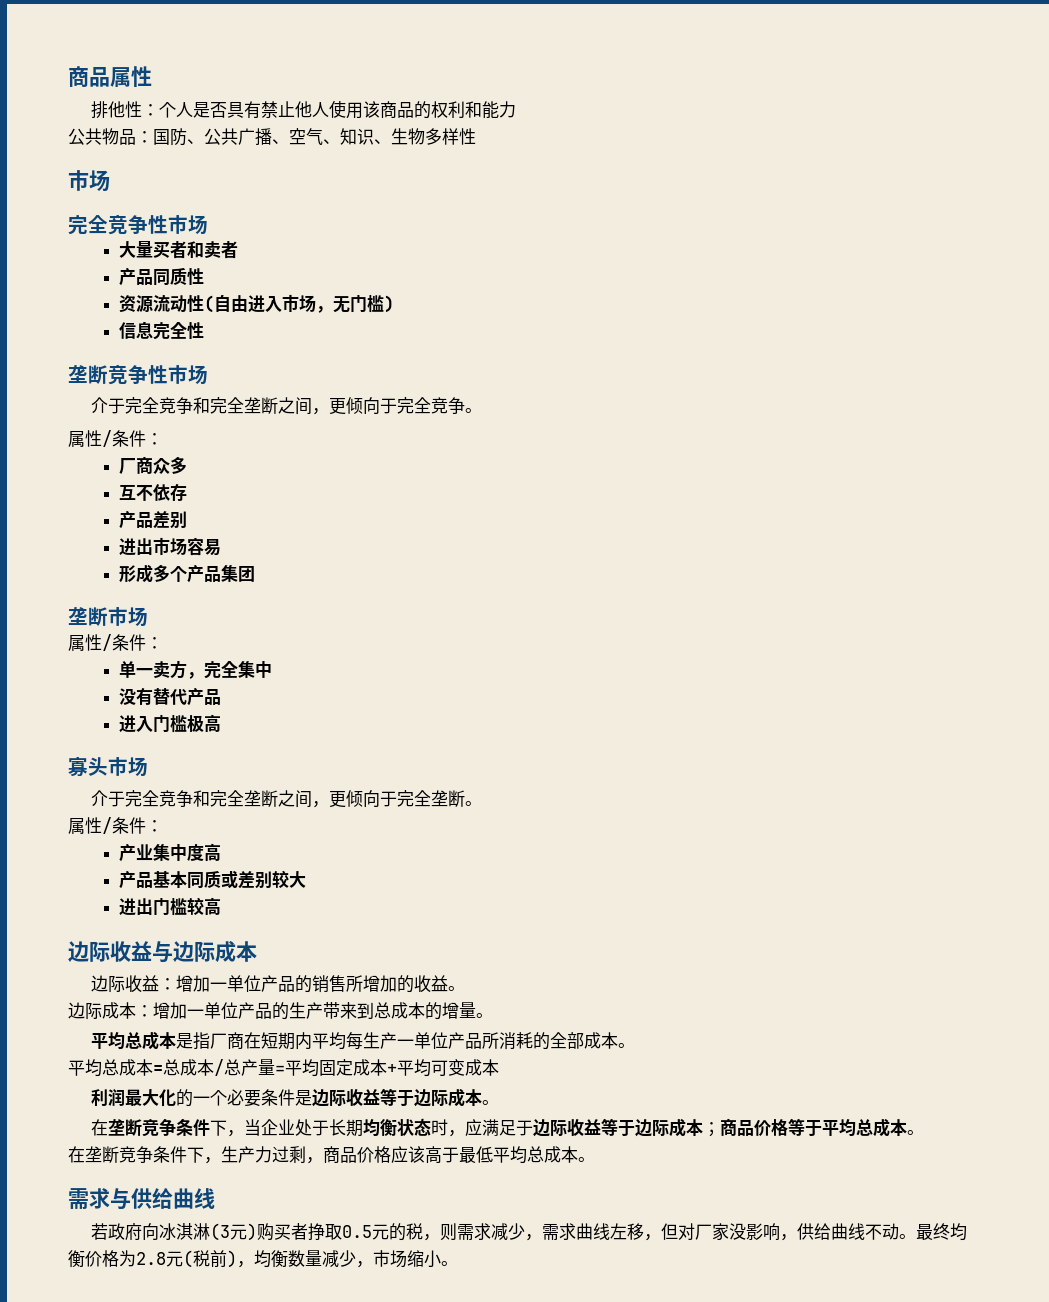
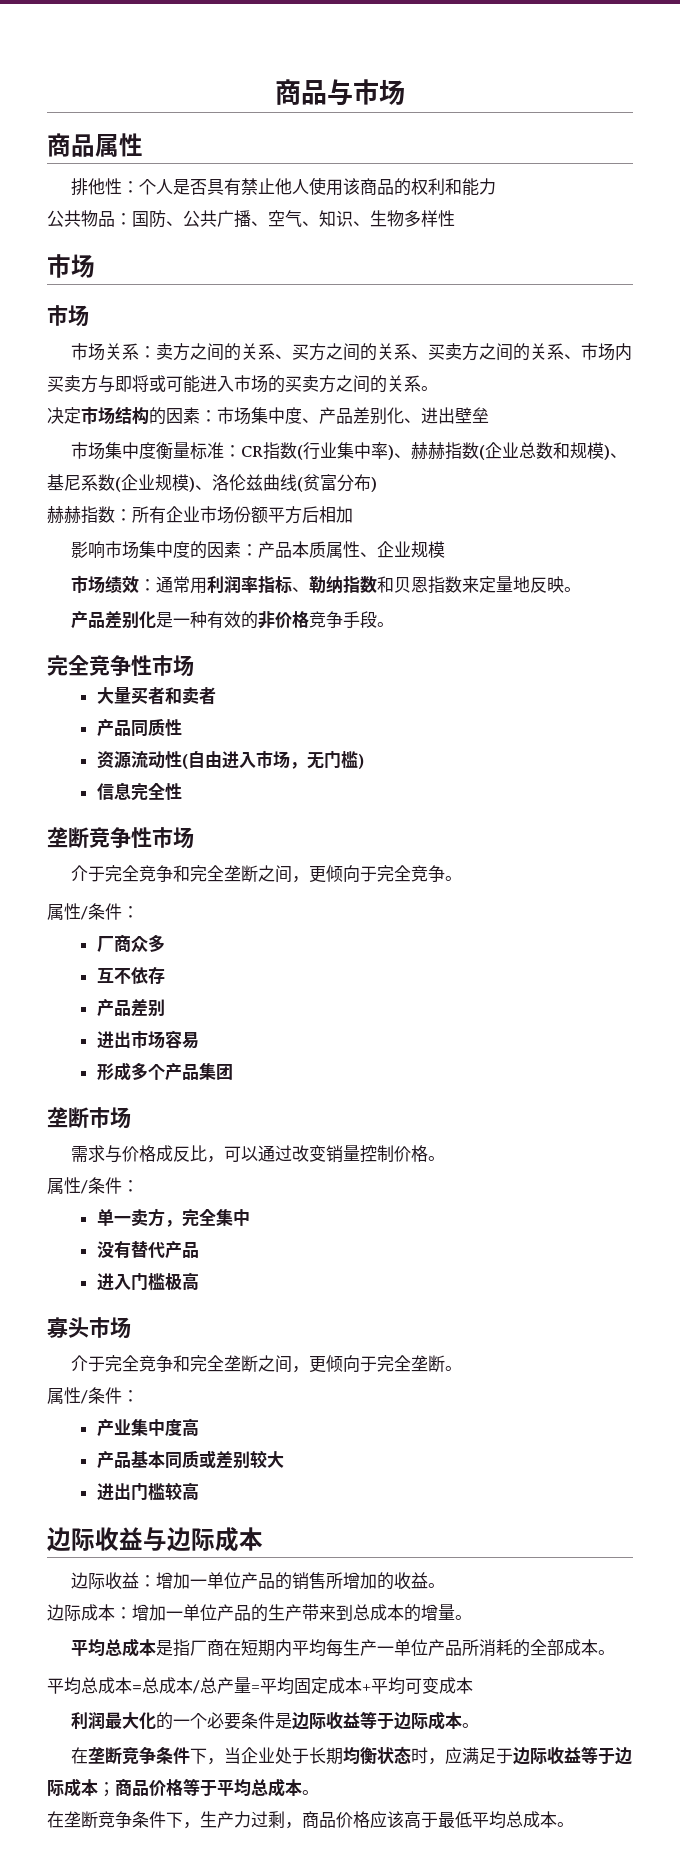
[68,66,110,87] 商品 -> [275,79,405,106] [47,133,95,157] 商品与市场 // 商品
(110, 181) none -> [47,305,89,327] [71,343,633,361] [47,375,438,393] [47,406,489,425] [71,442,628,460] [47,474,377,492] [47,506,353,524] [71,541,446,559] [71,575,582,594] [71,611,395,629] // 市场 // 市场关系：卖方之间的关系、买方之间的关系、买卖方之间的关系、市场内买卖方与即将或可能进入市场的买卖方之间的关系。 // 决定市场结构的因素：市场集中度、产品差别化、进出壁垒 // 市场集中度衡量标准：CR指数(行业集中率)、赫赫指数(企业总数和规模)、基尼系数(企业规模)、洛伦兹曲线(贫富分布) // 赫赫指数：所有企业市场份额平方后相加 // 影响市场集中度的因素：产品本质属性、企业规模 // 市场绩效：通常用利润率指标、勒纳指数和贝恩指数来定量地反映。 // 产品差别化是一种有效的非价格竞争手段。
(148, 617) none -> [71,1145,446,1163] // 需求与价格成反比，可以通过改变销量控制价格。
[68,1188,215,1210] [91,1223,968,1241] [68,1250,458,1268] // 需求与供给曲线 // 若政府向冰淇淋(3元)购买者挣取0.5元的税，则需求减少，需求曲线左移，但对厂家没影响，供给曲线不动。最终均衡价格为2.8元(税前)，均衡数量减少，市场缩小。 -> (574, 1824) none

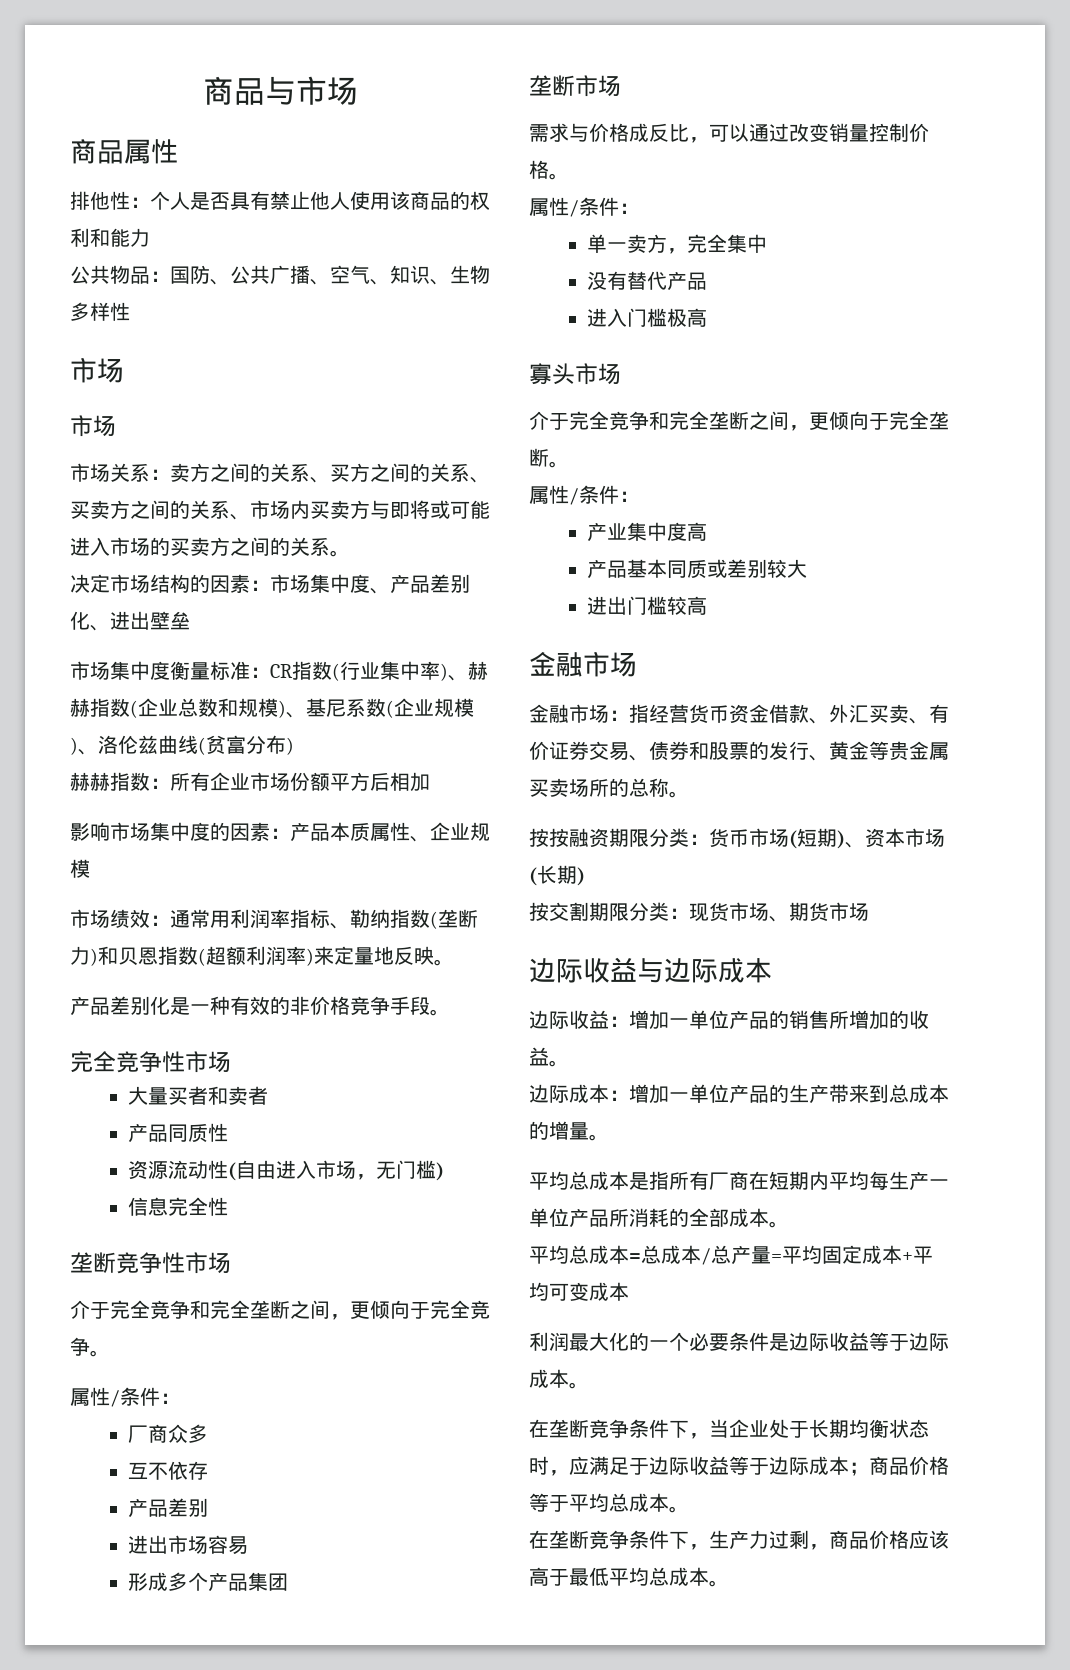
[377,576,463,594] 和贝恩指数 -> [430,909,478,929] [70,946,314,966] (垄断力)和贝恩指数(超额利润率)
(199, 1491) none -> [529,651,637,677] [529,704,949,724] [529,741,949,761] [529,778,689,798] [529,828,945,849] [529,865,585,886] [529,902,869,922] // 金融市场 // 金融市场：指经营货币资金借款、外汇买卖、有价证券交易、债券和股票的发行、黄金等贵金属买卖场所的总称。 // 按按融资期限分类：货币市场(短期)、资本市场(长期) // 按交割期限分类：现货市场、期货市场
(191, 1648) none -> [669,1171,709,1190] 所有

